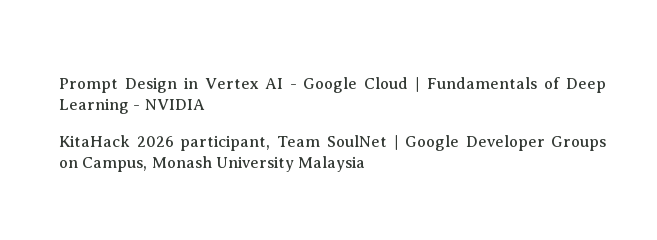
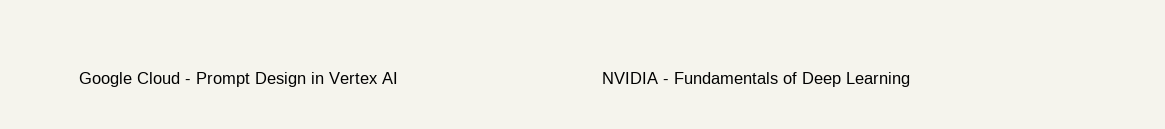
(59, 85) none -> [79,72,191,87] Google Cloud -
[289,77,607,93] [59,98,205,114] [59,135,606,151] [59,156,366,172] - Google Cloud | Fundamentals of Deep Learning - NVIDIA // KitaHack 2026 participant, Team SoulNet | Google Developer Groups on Campus, Monash University Malaysia -> [602,72,910,87] // NVIDIA - Fundamentals of Deep Learning

